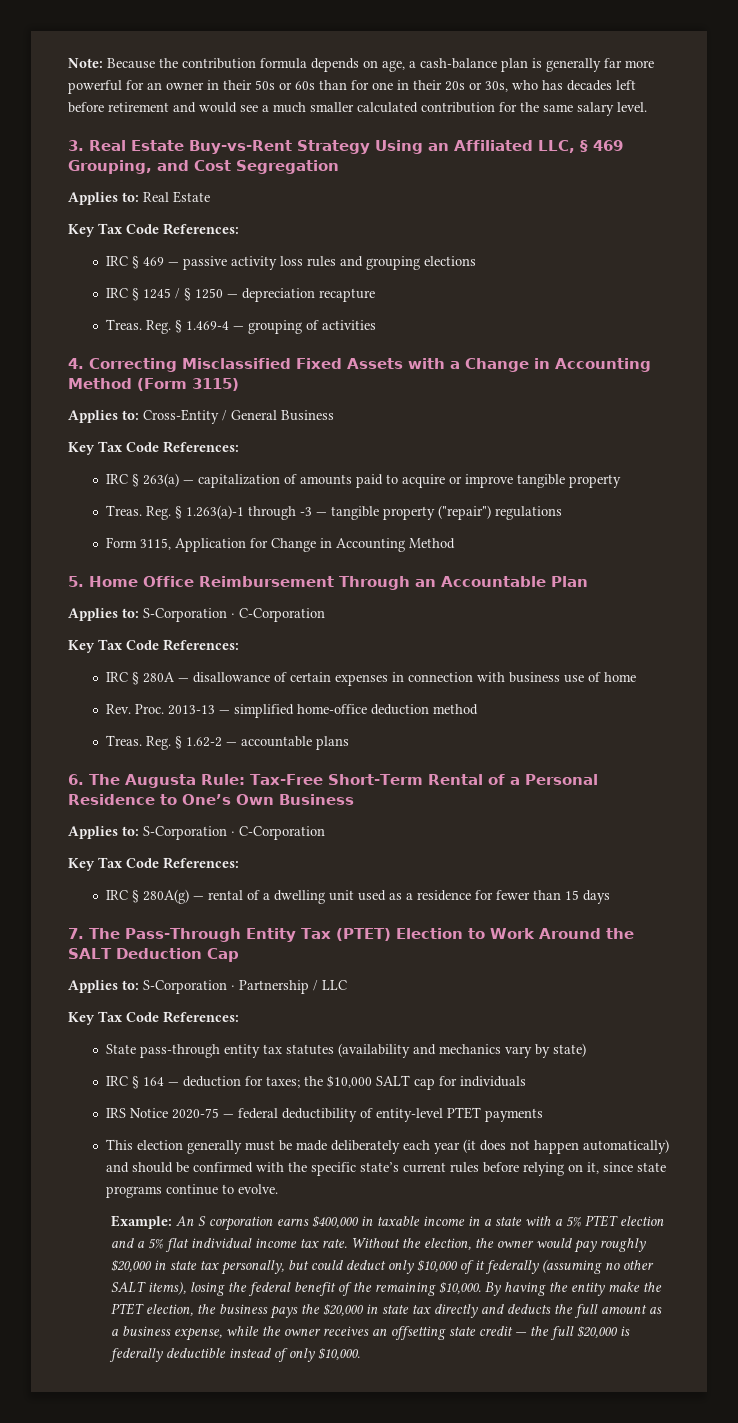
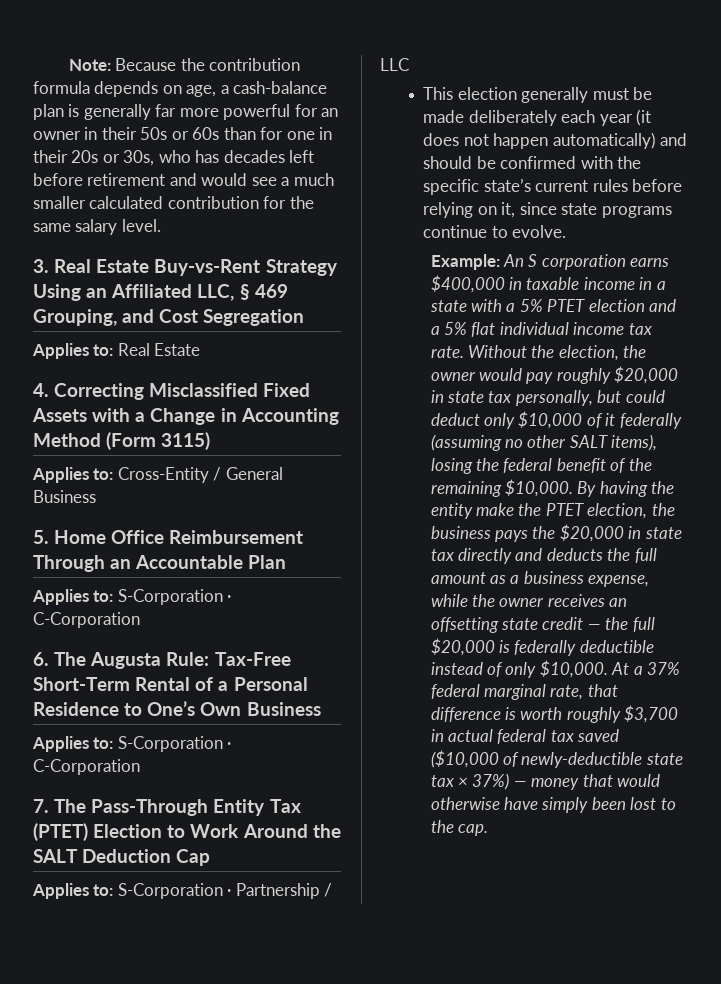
[68,223,239,237] [105,256,476,270] [105,288,375,302] [105,319,376,334] // Key Tax Code References: // IRC § 469 — passive activity loss rules and grouping elections // IRC § 1245 / § 1250 — depreciation recapture // Treas. Reg. § 1.469-4 — grouping of activities -> (201, 349) none
[68,441,239,455] [105,473,621,488] [105,505,562,520] [105,537,455,552] // Key Tax Code References: // IRC § 263(a) — capitalization of amounts paid to acquire or improve tangible property // Treas. Reg. § 1.263(a)-1 through -3 — tangible property ("repair") regulations // Form 3115, Application for Change in Accounting Method -> (96, 496) none
[68,639,239,653] [105,672,636,686] [105,704,478,718] [105,735,349,750] // Key Tax Code References: // IRC § 280A — disallowance of certain expenses in connection with business use of home // Rev. Proc. 2013-13 — simplified home-office deduction method // Treas. Reg. § 1.62-2 — accountable plans -> (140, 620) none
[68,857,239,871] [105,889,610,904] // Key Tax Code References: // IRC § 280A(g) — rental of a dwelling unit used as a residence for fewer than 15 days -> (140, 767) none
[68,1011,239,1025] [105,1043,586,1058] [105,1075,526,1090] [105,1107,543,1122] // Key Tax Code References: // State pass-through entity tax statutes (availability and mechanics vary by state) // IRC § 164 — deduction for taxes; the $10,000 SALT cap for individuals // IRS Notice 2020-75 — federal deductibility of entity-level PTET payments -> (409, 64) none
(361, 1354) none -> [611,662,681,675] [430,684,618,700] [430,705,679,723] [430,729,620,744] [430,750,683,768] [430,773,661,790] [430,797,676,813] [430,820,489,836] At a 37% federal marginal rate, that difference is worth roughly $3,700 in actual federal tax saved ($10,000 of newly-deductible state tax × 37%) — money that would otherwise have simply been lost to the cap.

